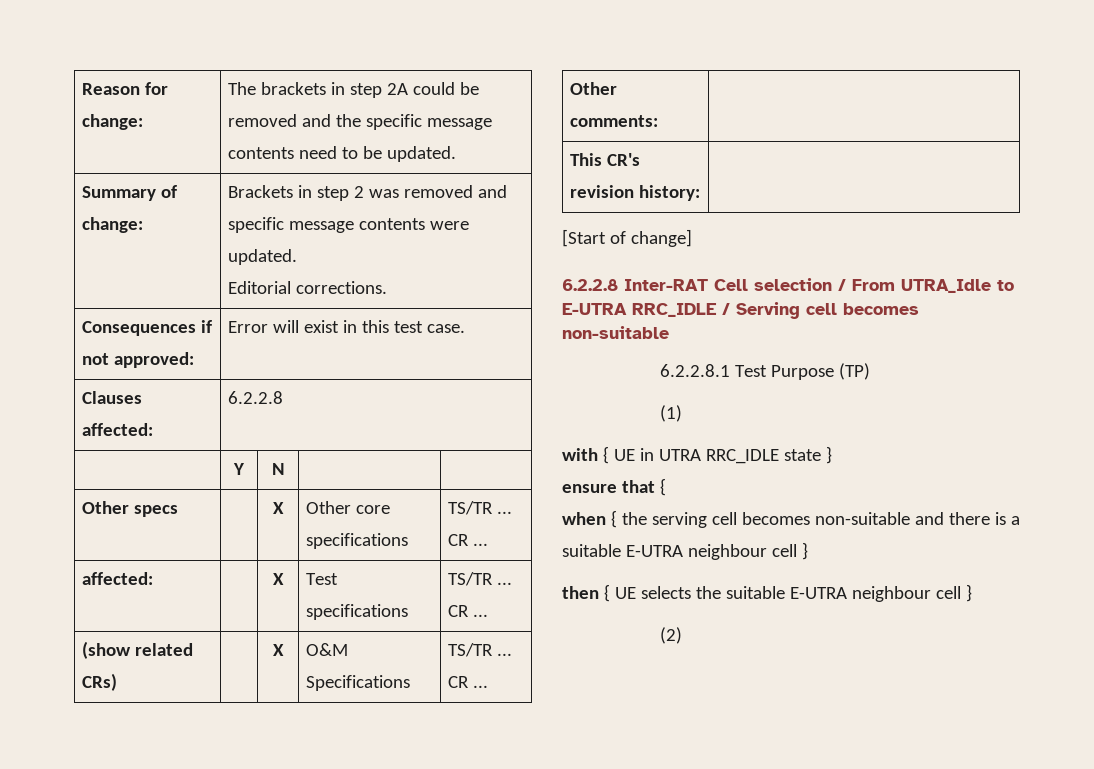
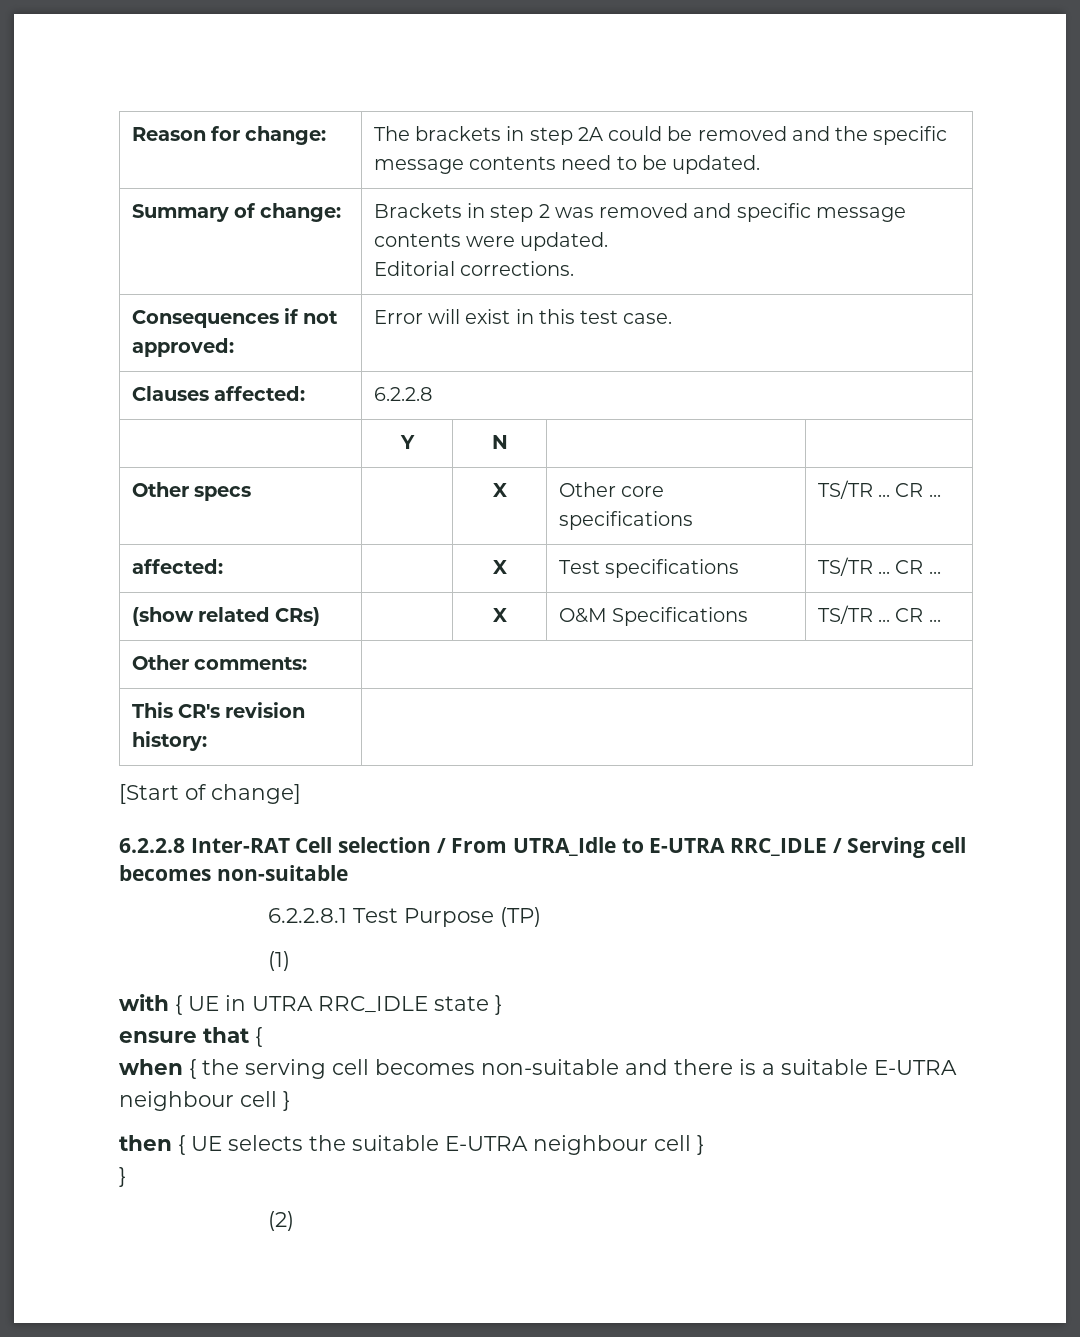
(972, 593) none -> [119,1167,126,1187] // }

